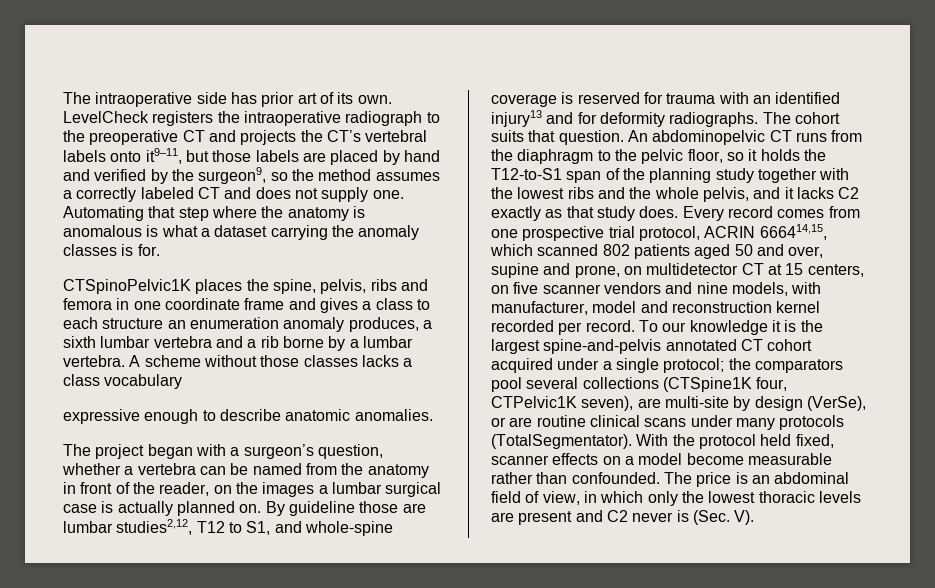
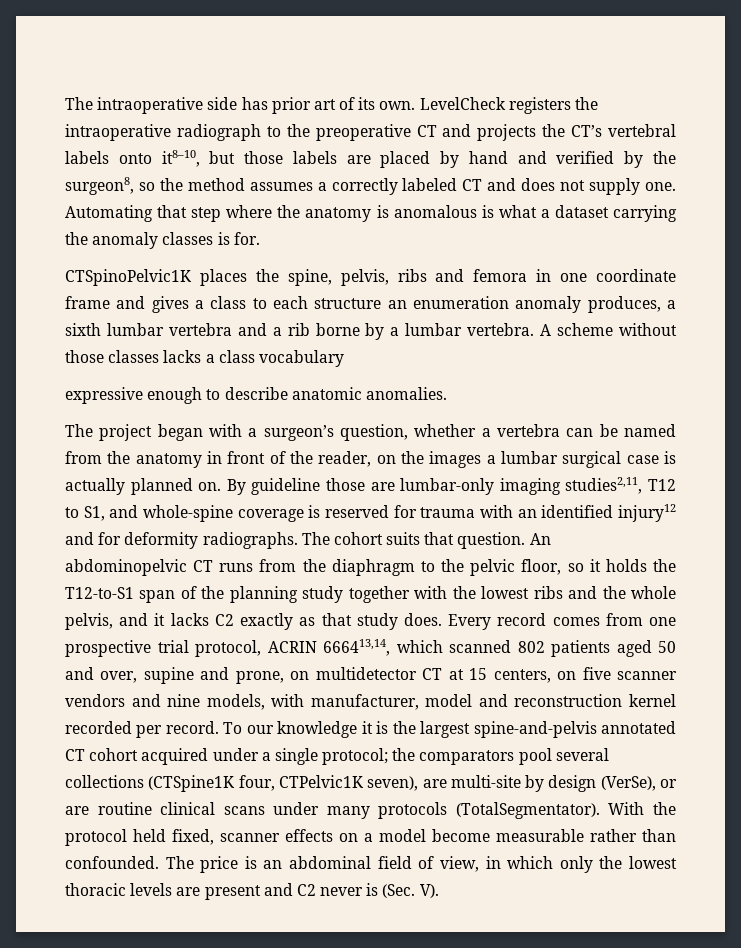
[145,148,182,164] it9–11, -> [161,150,200,167] it8–10,
[198,167,267,184] surgeon9, -> [65,177,134,195] surgeon8,
[63,519,193,535] lumbar studies2,12, -> [400,477,643,495] lumbar-only imaging studies2,11,
[491,110,542,127] injury13 -> [618,504,677,522] injury12
[759,224,827,240] 666414,15, -> [323,639,390,656] 666413,14,

